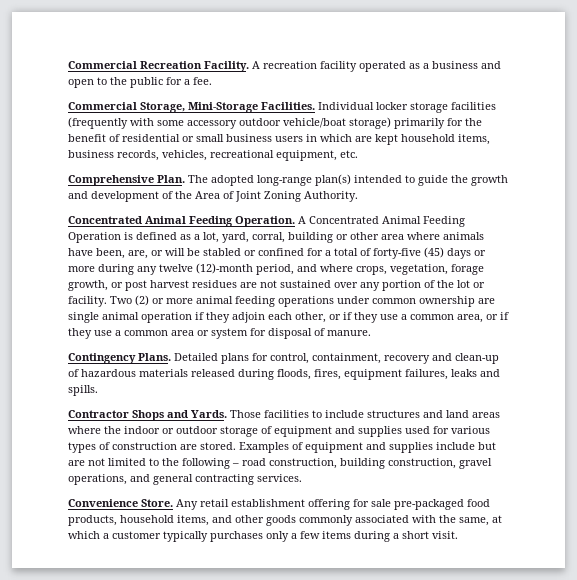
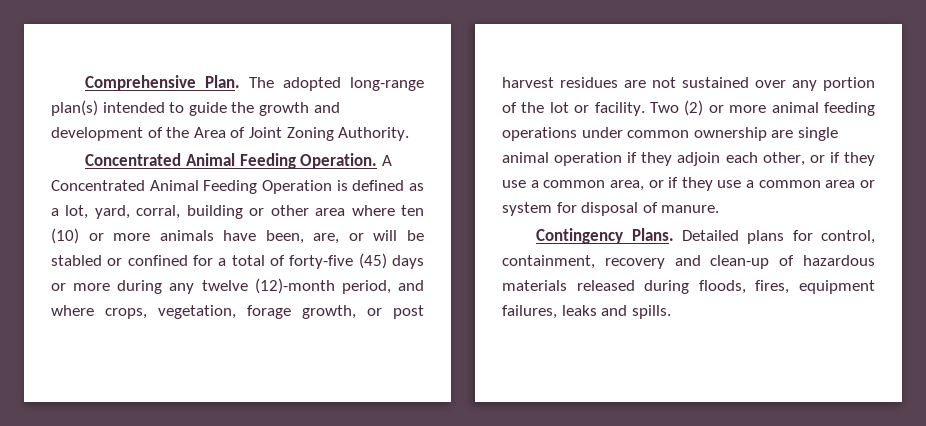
[68,61,501,72] [68,77,212,88] [68,102,496,113] [68,117,482,129] [68,134,490,145] [68,150,358,161] Commercial Recreation Facility. A recreation facility operated as a business and open to the public for a fee. // Commercial Storage, Mini-Storage Facilities. Individual locker storage facilities (frequently with some accessory outdoor vehicle/boat storage) primarily for the benefit of residential or small business users in which are kept household items, business records, vehicles, recreational equipment, etc. // -> (85, 83) none
(440, 236) none -> [401,205,425,216] [51,228,151,244] ten (10) or more
[68,410,500,421] [68,426,490,437] [68,442,496,453] [68,458,492,469] [68,474,302,485] [68,499,490,510] [68,515,502,526] [68,531,458,542] // Contractor Shops and Yards. Those facilities to include structures and land areas where the indoor or outdoor storage of equipment and supplies used for various types of construction are stored. Examples of equipment and supplies include but are not limited to the following – road construction, building construction, gravel operations, and general contracting services. // Convenience Store. Any retail establishment offering for sale pre-packaged food products, household items, and other goods commonly associated with the same, at which a customer typically purchases only a few items during a short visit. -> (671, 312) none

